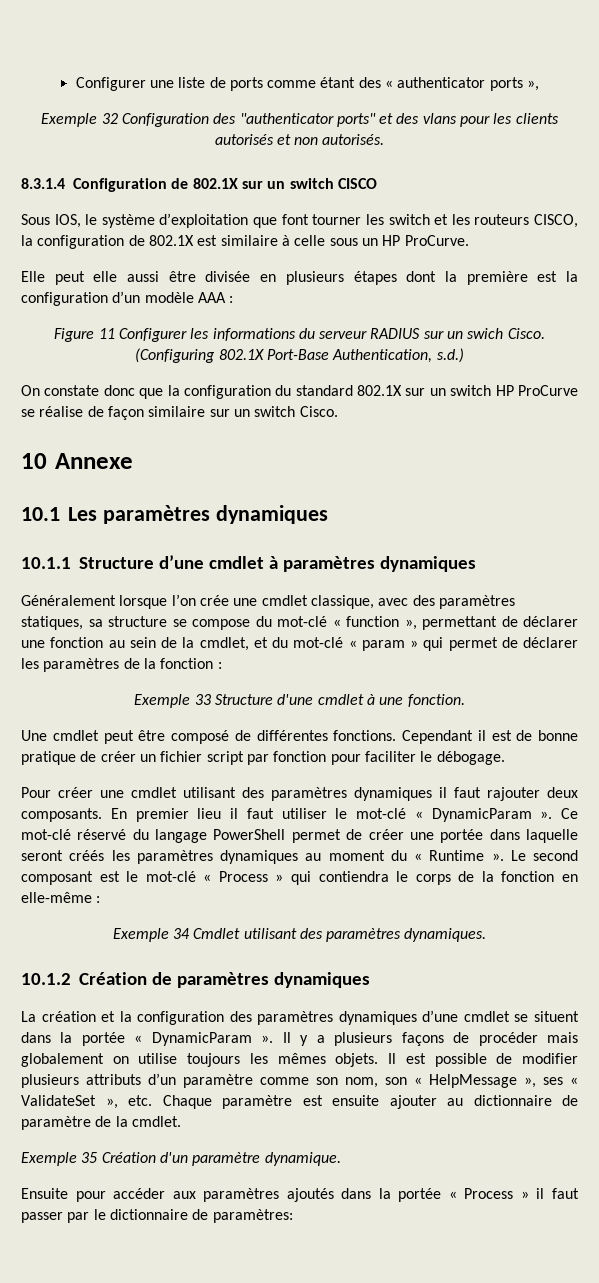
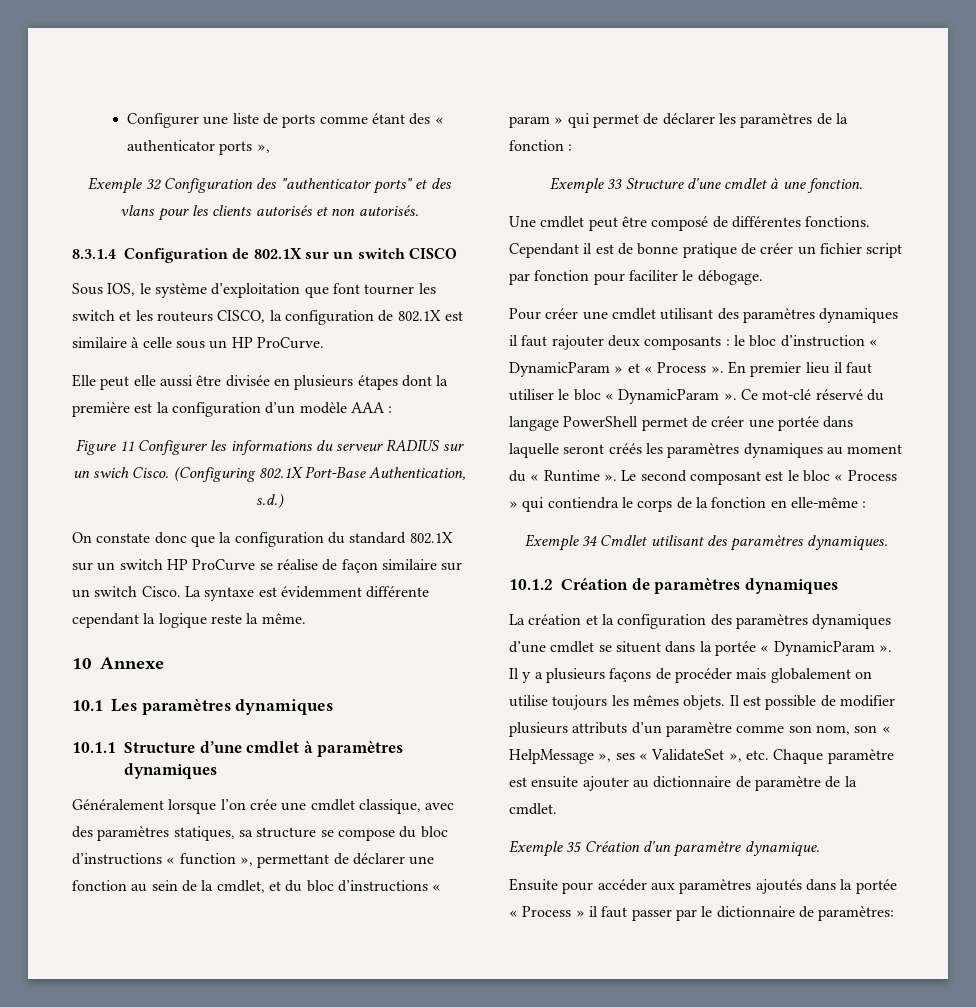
(338, 411) none -> [184,586,430,601] [72,613,306,628] La syntaxe est évidemment différente cependant la logique reste la même.
[277,616,327,627] mot-clé -> [420,826,448,838] [72,853,162,865] bloc d’instructions
[293,637,344,648] mot-clé -> [306,880,428,892] bloc d’instructions
[21,808,102,822] composants. -> [644,335,878,350] [509,362,724,377] composants : le bloc d’instruction « DynamicParam » et « Process ».
[356,808,406,819] mot-clé -> [573,389,601,401] bloc
[145,871,196,882] mot-clé -> [802,470,830,482] bloc

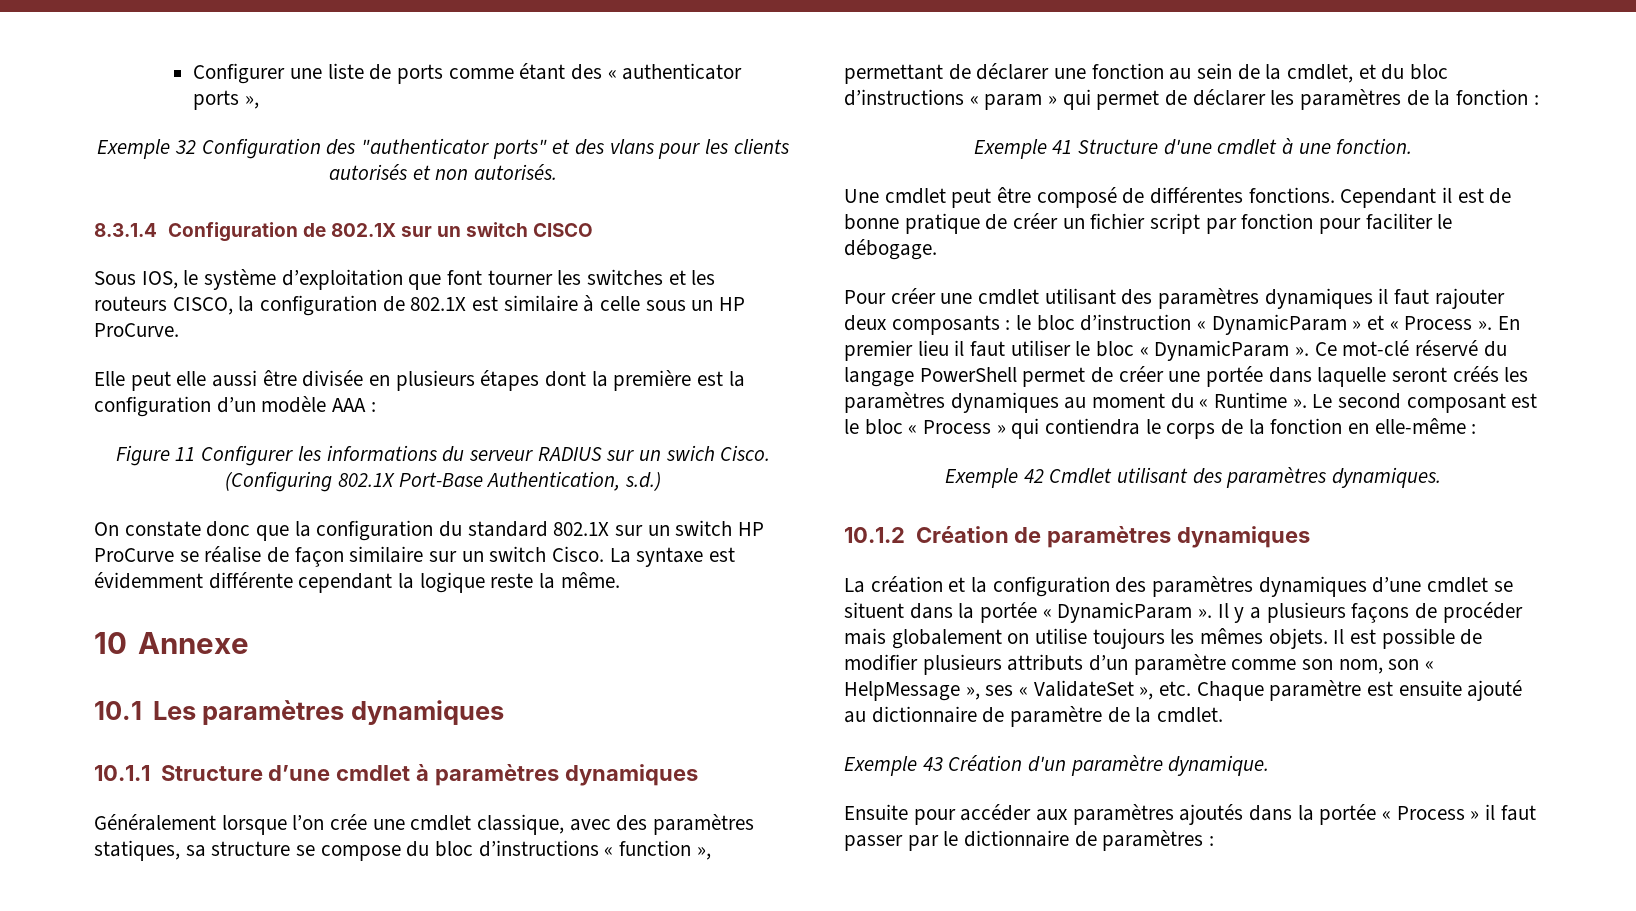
[72,310,115,321] switch -> [587,269,664,285] switches
[607,179,623,189] 33 -> [1052,140,1073,154] 41
[581,536,597,546] 34 -> [1023,469,1044,483] 42
[582,776,629,791] ajouter -> [1467,680,1523,701] ajouté
[566,842,582,853] 35 -> [922,757,943,771] 43
[818,906,895,921] paramètres: -> [1102,830,1215,851] paramètres :

